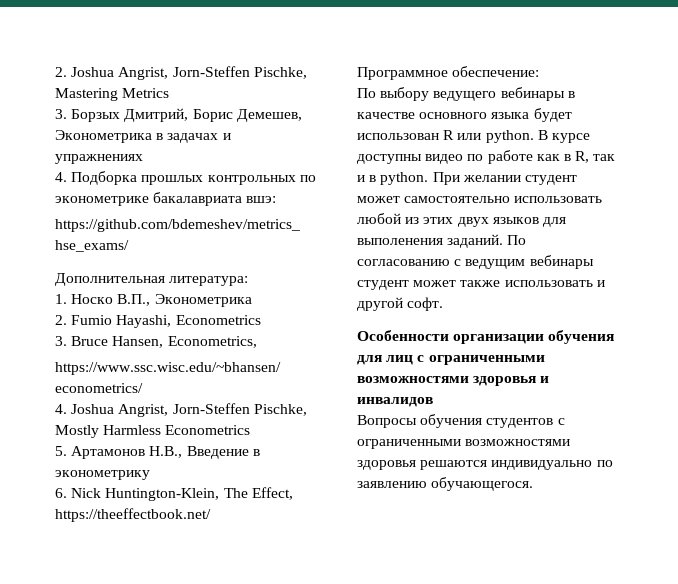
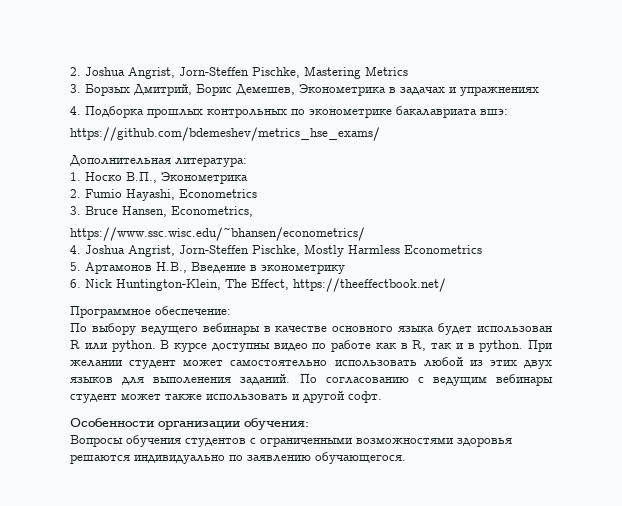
[548,330,615,344] [357,355,545,365] [357,376,550,386] [357,397,433,407] обучения для лиц с ограниченными возможностями здоровья и инвалидов -> [244,418,309,430] обучения:

